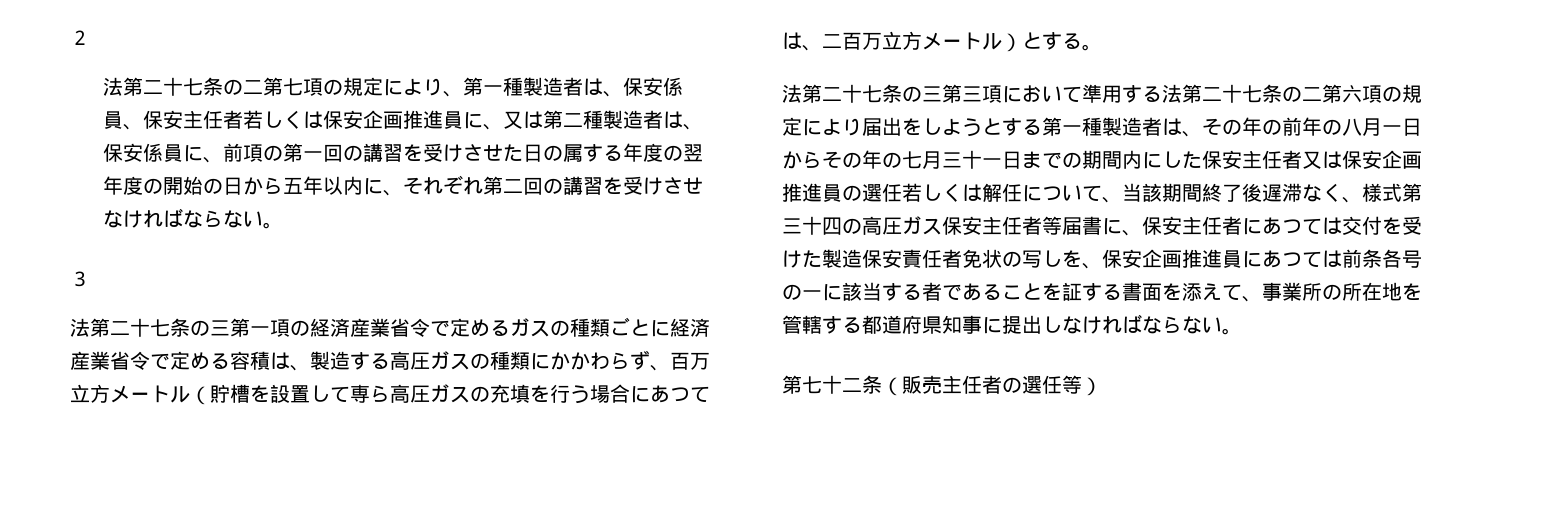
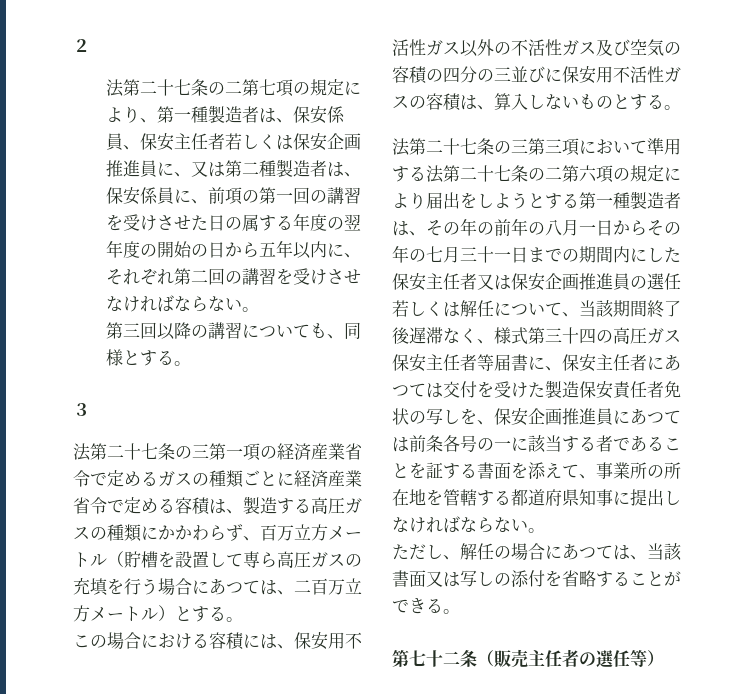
(283, 225) none -> [105,322,361,340] [105,349,191,366] // 第三回以降の講習についても、同様とする。
(1102, 47) none -> [73,632,362,650] [392,39,681,57] [392,66,681,84] [392,93,681,111] // この場合における容積には、保安用不活性ガス以外の不活性ガス及び空気の容積の四分の三並びに保安用不活性ガスの容積は、算入しないものとする。
(1242, 331) none -> [392,543,682,561] [392,570,681,587] [392,598,460,614] // ただし、解任の場合にあつては、当該書面又は写しの添付を省略することができる。

